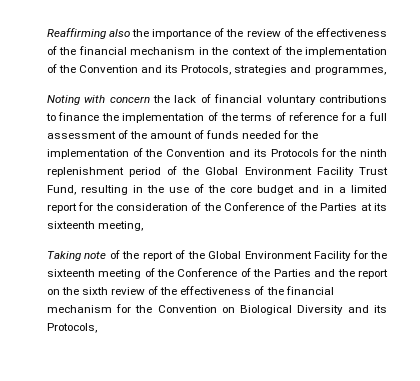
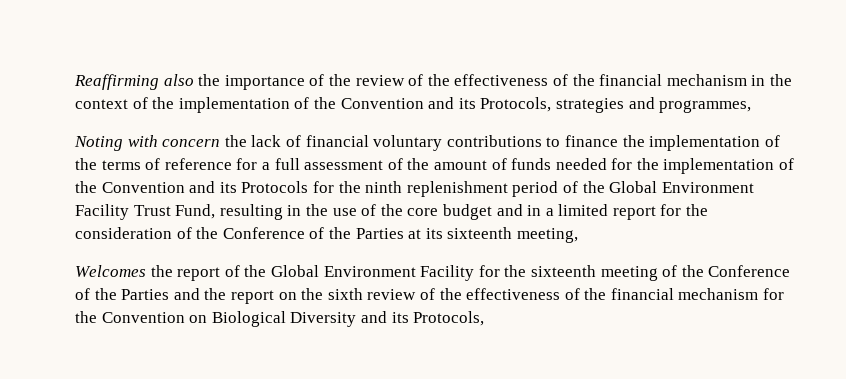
[46,250,120,261] Taking note of -> [75,265,147,277] Welcomes

